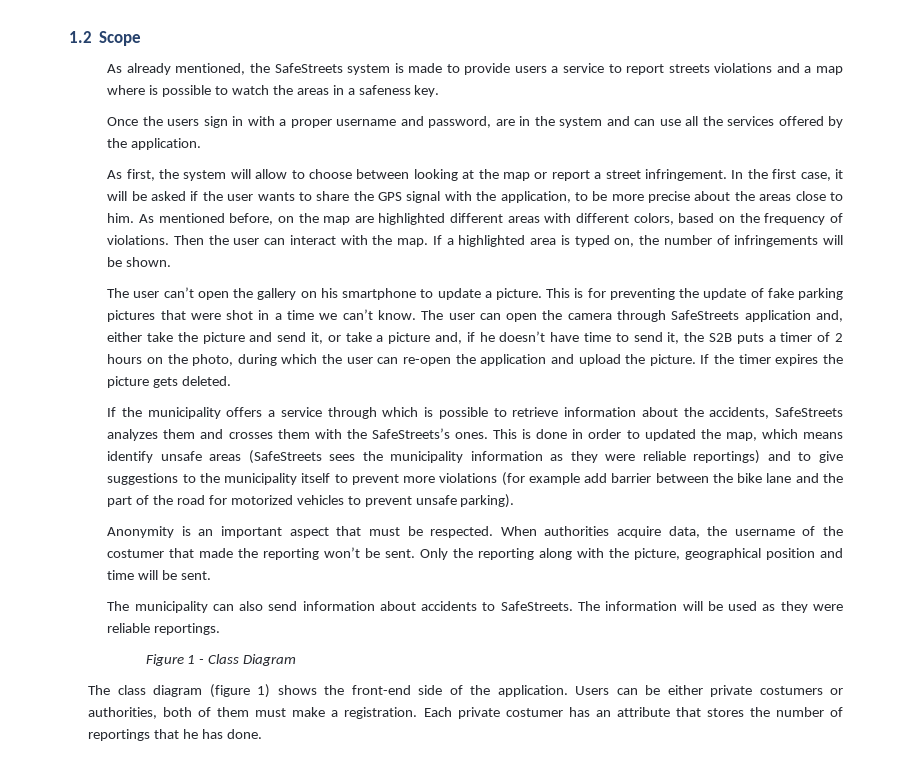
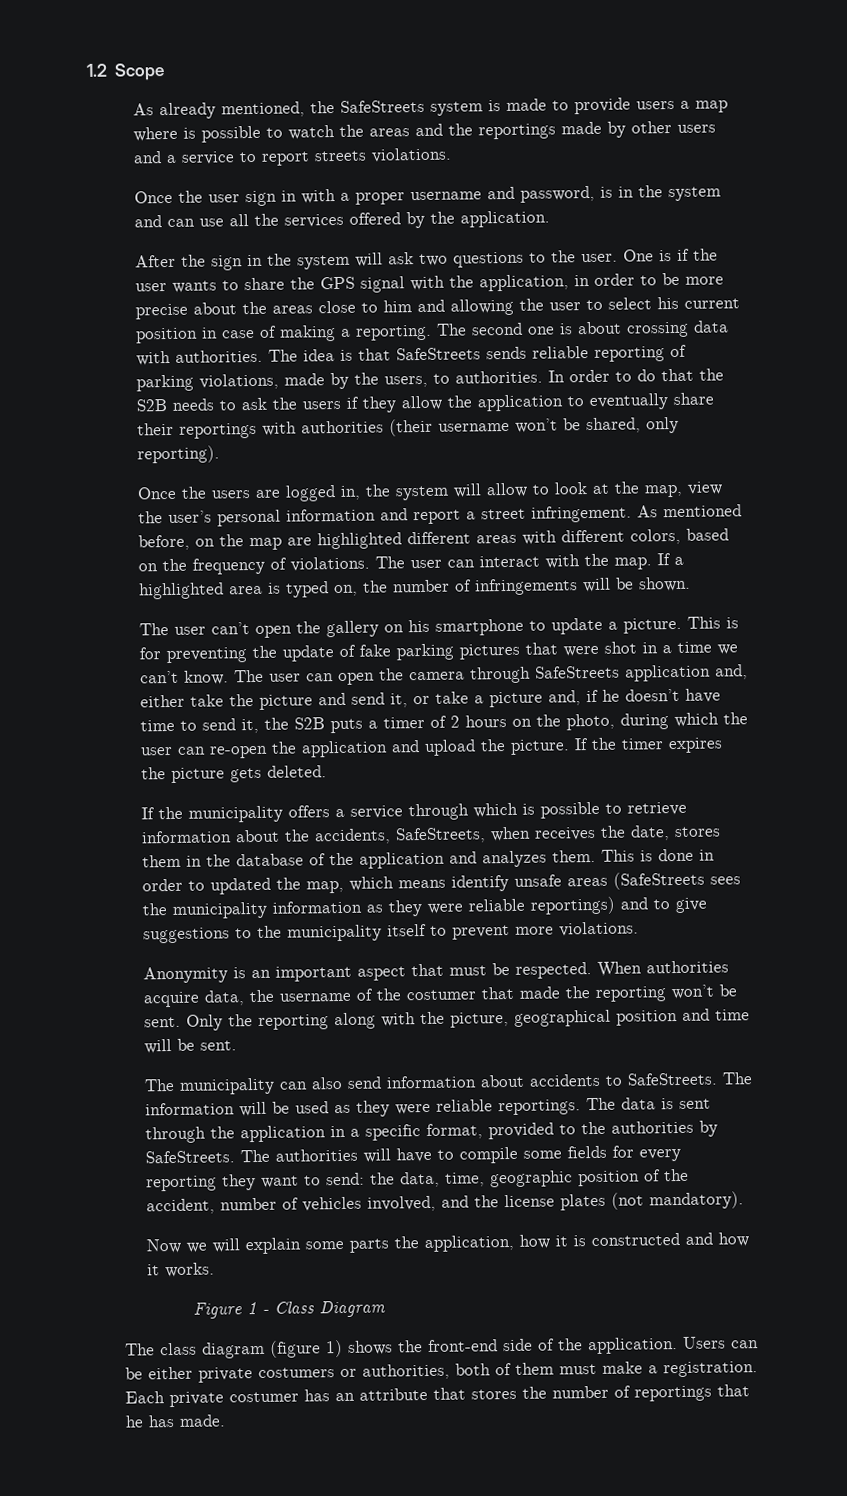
[563,63,812,75] service to report streets violations and a -> (691, 104) none
[332,85,440,97] [107,116,200,126] in a safeness key. // Once the users -> [415,120,717,140] [133,147,453,166] [134,190,241,204] and the reportings made by other users and a service to report streets violations. // Once the user
[495,119,515,126] are -> [600,186,614,198] is
[107,169,843,181] [107,191,187,201] As first, the system will allow to choose between looking at the map or report a street infringement. In the first case, it will be asked -> [135,249,673,271] After the sign in the system will ask two questions to the user. One is
(571, 197) none -> [574,273,636,287] in order
[107,213,135,223] him. -> [383,296,741,316] [135,320,730,344] [136,344,688,366] [136,368,725,392] [136,392,715,413] [137,416,680,439] [137,445,221,464] [137,481,724,502] [138,505,633,527] him and allowing the user to select his current position in case of making a reporting. The second one is about crossing data with authorities. The idea is that SafeStreets sends reliable reporting of parking violations, made by the users, to authorities. In order to do that the S2B needs to ask the users if they allow the application to eventually share their reportings with authorities (their username won’t be shared, only reporting). // Once the users are logged in, the system will allow to look at the map, view the user’s personal information and report a street infringement.
[173,235,229,245] Then the -> [375,556,406,569] The
[775,407,844,417] [107,428,488,441] SafeStreets analyzes them and crosses them with the SafeStreets’s ones. -> [395,825,722,844] [142,849,597,869] SafeStreets, when receives the date, stores them in the database of the application and analyzes them.
[439,472,844,486] [107,494,515,508] violations (for example add barrier between the bike lane and the part of the road for motorized vehicles to prevent unsafe parking). -> [559,921,640,937] violations.
(221, 629) none -> [586,1097,712,1111] [145,1120,719,1144] [145,1145,682,1164] [146,1168,690,1192] [146,1191,745,1215] [146,1232,750,1255] [147,1262,216,1278] The data is sent through the application in a specific format, provided to the authorities by SafeStreets. The authorities will have to compile some fields for every reporting they want to send: the data, time, geographic position of the accident, number of vehicles involved, and the license plates (not mandatory). // Now we will explain some parts the application, how it is constructed and how it works.
[226,729,262,739] done. -> [179,1414,227,1427] made.

